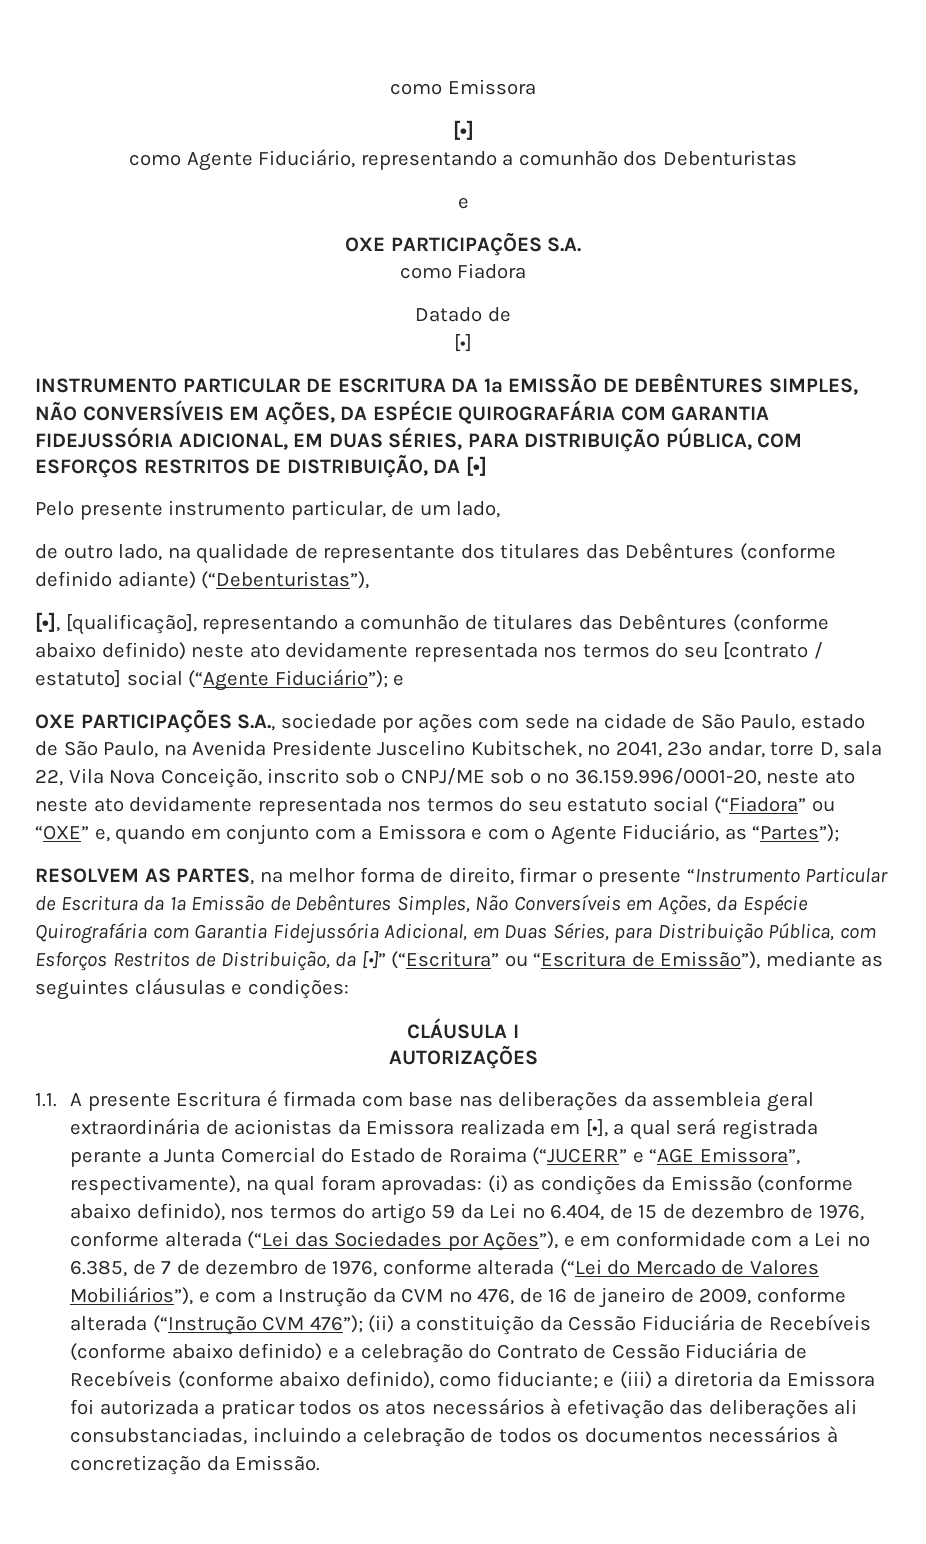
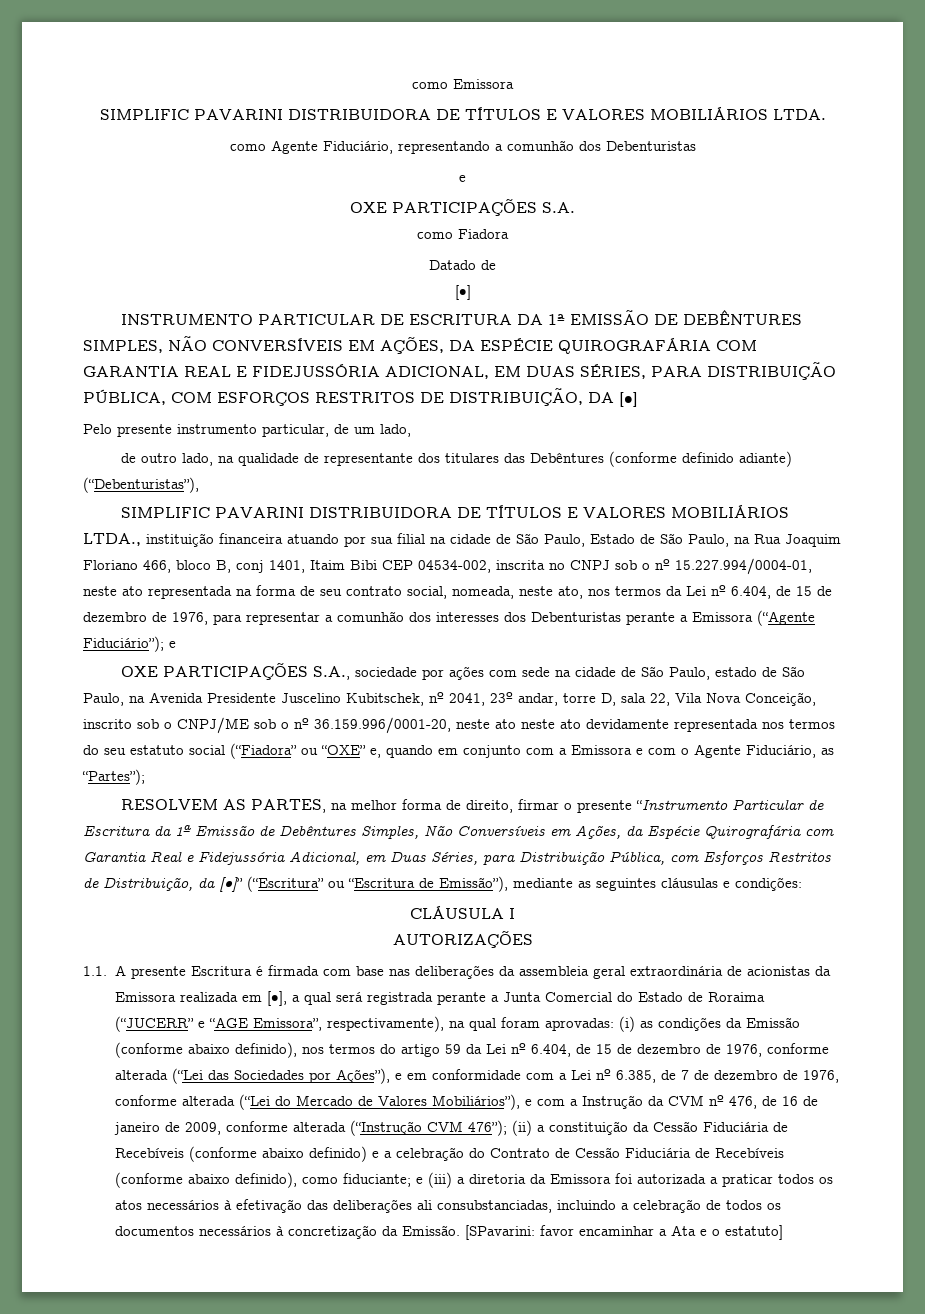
[452,120,474,140] [•] -> [99,106,826,120] SIMPLIFIC PAVARINI DISTRIBUIDORA DE TÍTULOS E VALORES MOBILIÁRIOS LTDA.
(770, 413) none -> [184,366,247,377] REAL E
[35,612,829,635] [35,642,823,662] [35,670,183,688] [•], [qualificação], representando a comunhão de titulares das Debêntures (conforme abaixo definido) neste ato devidamente representada nos termos do seu [contrato / estatuto] social -> [121,504,790,518] [83,533,841,547] [83,558,812,575] [83,585,832,599] [83,611,753,625] SIMPLIFIC PAVARINI DISTRIBUIDORA DE TÍTULOS E VALORES MOBILIÁRIOS LTDA., instituição financeira atuando por sua filial na cidade de São Paulo, Estado de São Paulo, na Rua Joaquim Floriano 466, bloco B, conj 1401, Itaim Bibi CEP 04534-002, inscrita no CNPJ sob o nº 15.227.994/0004-01, neste ato representada na forma de seu contrato social, nomeada, neste ato, nos termos da Lei nº 6.404, de 15 de dezembro de 1976, para representar a comunhão dos interesses dos Debenturistas perante a Emissora
(268, 931) none -> [150,851,194,862] Real e
(321, 1463) none -> [464,1225,783,1240] [SPavarini: favor encaminhar a Ata e o estatuto]

